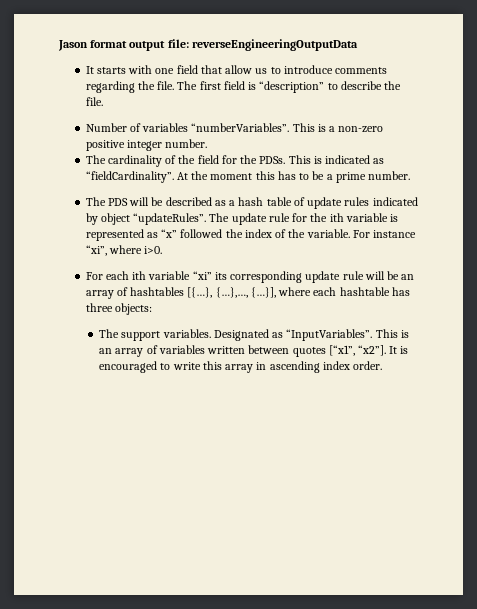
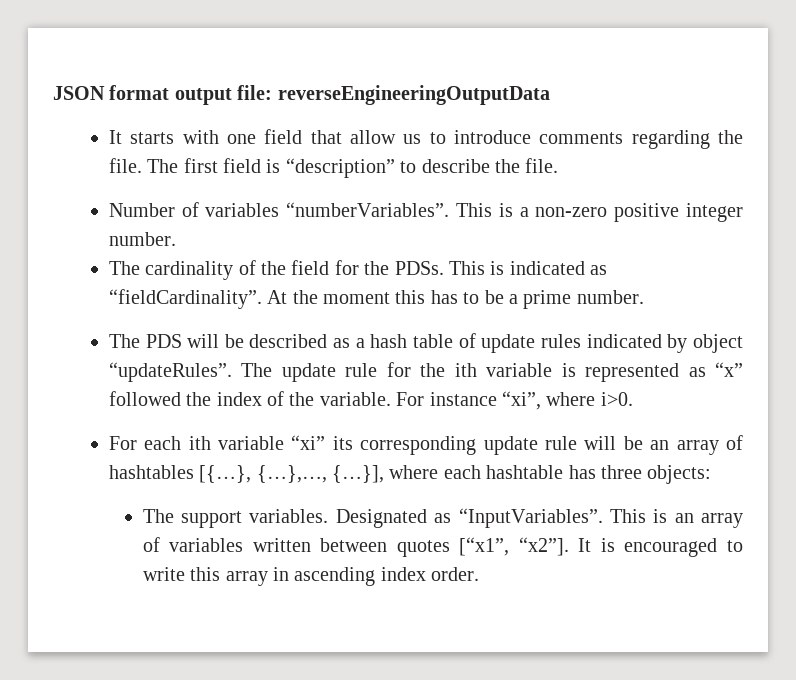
[58,40,88,51] Jason -> [53,86,105,100] JSON

